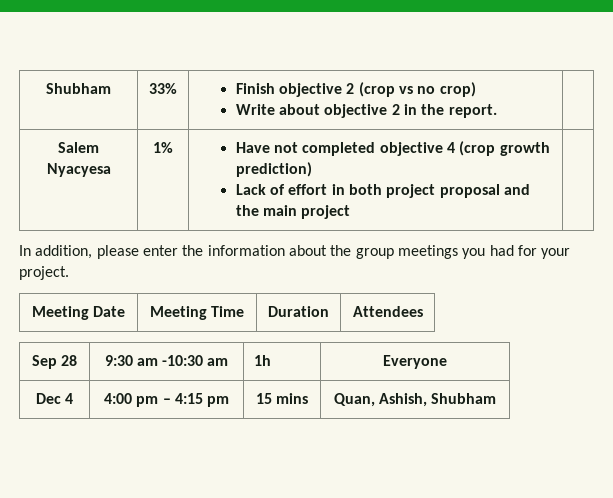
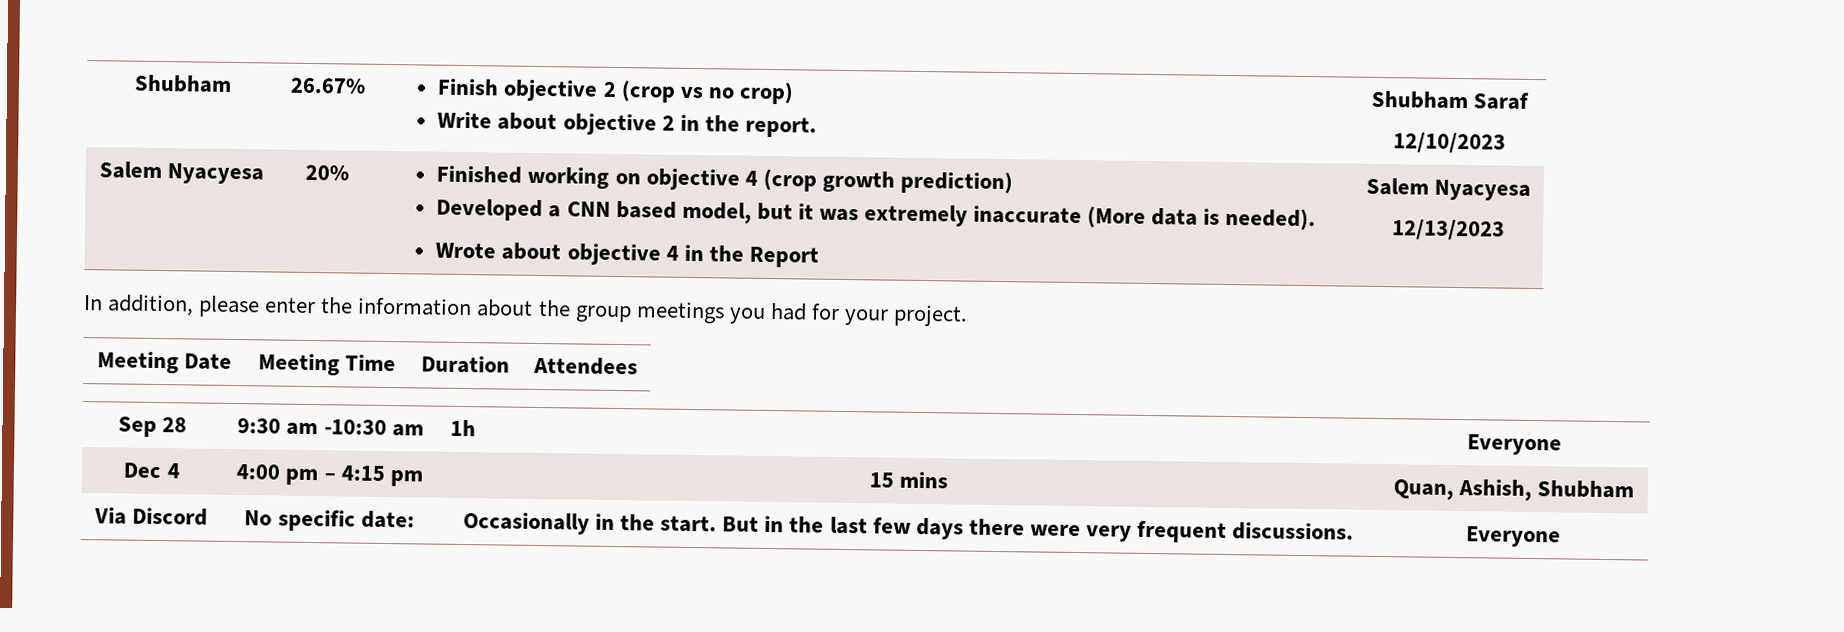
[149,83,177,94] 33% -> [290,77,366,94] 26.67%
(497, 111) none -> [1370,90,1530,110] [1393,132,1506,154] Shubham Saraf // 12/10/2023
[153,142,173,153] [235,142,376,156] 1% | Have not completed -> [304,164,349,181] [436,165,641,189] 20% | Finished working on
[235,184,530,198] [235,205,351,219] Lack of effort in both project proposal and the main project | -> [436,198,1317,231] [435,242,819,268] [1365,177,1532,201] [1392,219,1505,241] Developed a CNN based model, but it was extremely inaccurate (More data is needed). // Wrote about objective 4 in the Report | Salem Nyacyesa // 12/13/2023
(497, 398) none -> [93,507,209,526] [244,509,415,532] [462,512,1355,543] [1466,526,1561,548] // Via Discord | No specific date: | Occasionally in the start. But in the last few days there were very frequent discussions. | Everyone

